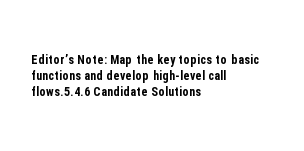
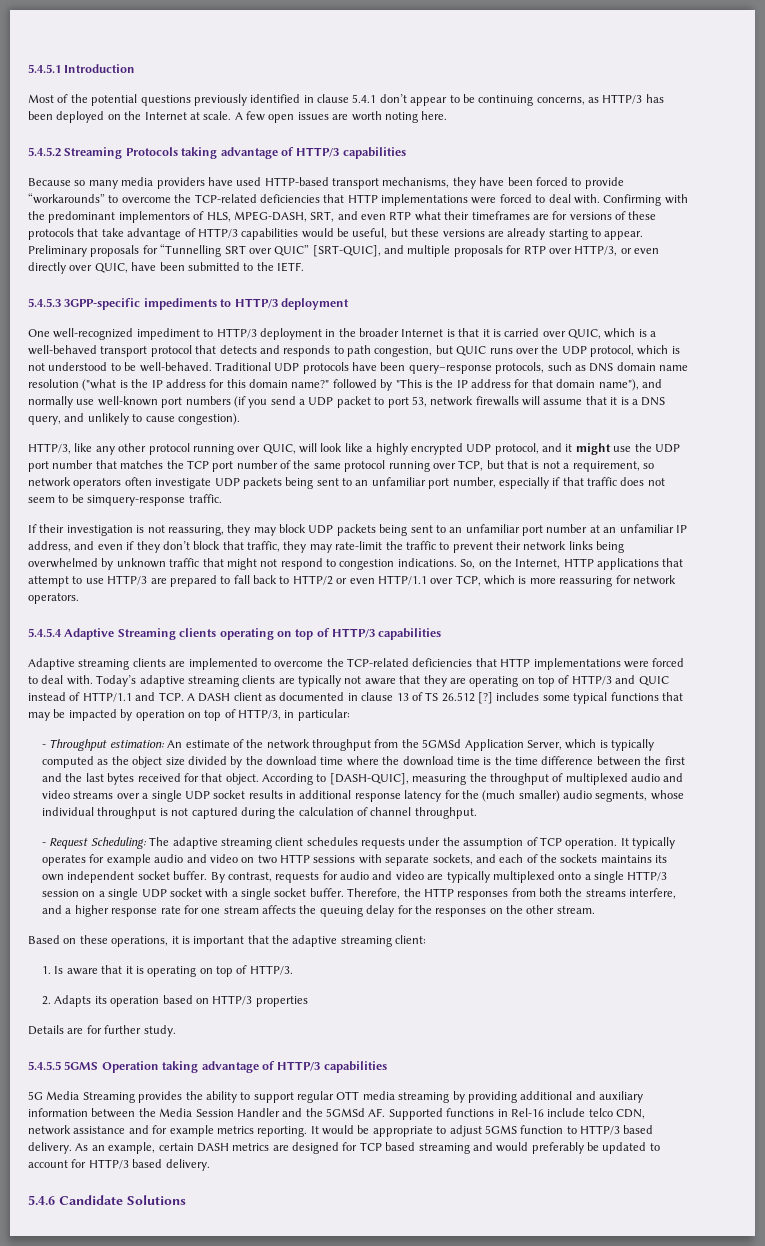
[31,54,259,67] [31,70,226,83] [31,86,90,96] Editor’s Note: Map the key topics to basic functions and develop high-level call flows.5.4.6 -> [28,64,136,73] [28,94,664,106] [28,111,448,123] [28,147,406,159] [28,177,624,189] [28,193,688,206] [28,211,657,223] [28,228,644,240] [28,244,659,257] [28,262,304,274] [28,298,349,310] [28,328,657,340] [28,345,680,357] [28,362,688,374] [28,379,662,391] [28,396,666,408] [28,413,240,425] [28,443,680,455] [28,460,654,472] [28,477,665,489] [28,494,222,506] [28,524,687,536] [28,541,625,553] [28,558,684,570] [28,575,676,587] [28,593,79,604] [28,628,442,640] [28,658,685,670] [28,675,669,687] [28,692,683,704] [28,709,350,721] [42,739,655,751] [42,756,685,768] [42,773,684,785] [42,790,684,802] [42,807,477,819] [42,837,676,849] [42,854,668,866] [42,871,668,883] [42,888,677,900] [42,905,595,917] [28,935,427,947] [42,965,293,977] [42,995,308,1007] [28,1025,176,1037] [28,1061,387,1073] [28,1091,643,1103] [28,1108,645,1120] [28,1125,654,1137] [28,1142,660,1154] [28,1159,210,1171] [28,1195,55,1205] 5.4.5.1 Introduction // Most of the potential questions previously identified in clause 5.4.1 don’t appear to be continuing concerns, as HTTP/3 has been deployed on the Internet at scale. A few open issues are worth noting here. // 5.4.5.2 Streaming Protocols taking advantage of HTTP/3 capabilities // Because so many media providers have used HTTP-based transport mechanisms, they have been forced to provide “workarounds” to overcome the TCP-related deficiencies that HTTP implementations were forced to deal with. Confirming with the predominant implementors of HLS, MPEG-DASH, SRT, and even RTP what their timeframes are for versions of these protocols that take advantage of HTTP/3 capabilities would be useful, but these versions are already starting to appear. Preliminary proposals for “Tunnelling SRT over QUIC” [SRT-QUIC], and multiple proposals for RTP over HTTP/3, or even directly over QUIC, have been submitted to the IETF. // 5.4.5.3 3GPP-specific impediments to HTTP/3 deployment // One well-recognized impediment to HTTP/3 deployment in the broader Internet is that it is carried over QUIC, which is a well-behaved transport protocol that detects and responds to path congestion, but QUIC runs over the UDP protocol, which is not understood to be well-behaved. Traditional UDP protocols have been query–response protocols, such as DNS domain name resolution ("what is the IP address for this domain name?" followed by "This is the IP address for that domain name"), and normally use well-known port numbers (if you send a UDP packet to port 53, network firewalls will assume that it is a DNS query, and unlikely to cause congestion). // HTTP/3, like any other protocol running over QUIC, will look like a highly encrypted UDP protocol, and it might use the UDP port number that matches the TCP port number of the same protocol running over TCP, but that is not a requirement, so network operators often investigate UDP packets being sent to an unfamiliar port number, especially if that traffic does not seem to be simquery-response traffic. // If their investigation is not reassuring, they may block UDP packets being sent to an unfamiliar port number at an unfamiliar IP address, and even if they don’t block that traffic, they may rate-limit the traffic to prevent their network links being overwhelmed by unknown traffic that might not respond to congestion indications. So, on the Internet, HTTP applications that attempt to use HTTP/3 are prepared to fall back to HTTP/2 or even HTTP/1.1 over TCP, which is more reassuring for network operators. // 5.4.5.4 Adaptive Streaming clients operating on top of HTTP/3 capabilities // Adaptive streaming clients are implemented to overcome the TCP-related deficiencies that HTTP implementations were forced to deal with. Today’s adaptive streaming clients are typically not aware that they are operating on top of HTTP/3 and QUIC instead of HTTP/1.1 and TCP. A DASH client as documented in clause 13 of TS 26.512 [?] includes some typical functions that may be impacted by operation on top of HTTP/3, in particular: // - Throughput estimation: An estimate of the network throughput from the 5GMSd Application Server, which is typically computed as the object size divided by the download time where the download time is the time difference between the first and the last bytes received for that object. According to [DASH-QUIC], measuring the throughput of multiplexed audio and video streams over a single UDP socket results in additional response latency for the (much smaller) audio segments, whose individual throughput is not captured during the calculation of channel throughput. // - Request Scheduling: The adaptive streaming client schedules requests under the assumption of TCP operation. It typically operates for example audio and video on two HTTP sessions with separate sockets, and each of the sockets maintains its own independent socket buffer. By contrast, requests for audio and video are typically multiplexed onto a single HTTP/3 session on a single UDP socket with a single socket buffer. Therefore, the HTTP responses from both the streams interfere, and a higher response rate for one stream affects the queuing delay for the responses on the other stream. // Based on these operations, it is important that the adaptive streaming client: // 1. Is aware that it is operating on top of HTTP/3. // 2. Adapts its operation based on HTTP/3 properties // Details are for further study. // 5.4.5.5 5GMS Operation taking advantage of HTTP/3 capabilities // 5G Media Streaming provides the ability to support regular OTT media streaming by providing additional and auxiliary information between the Media Session Handler and the 5GMSd AF. Supported functions in Rel-16 include telco CDN, network assistance and for example metrics reporting. It would be appropriate to adjust 5GMS function to HTTP/3 based delivery. As an example, certain DASH metrics are designed for TCP based streaming and would preferably be updated to account for HTTP/3 based delivery. // 5.4.6

